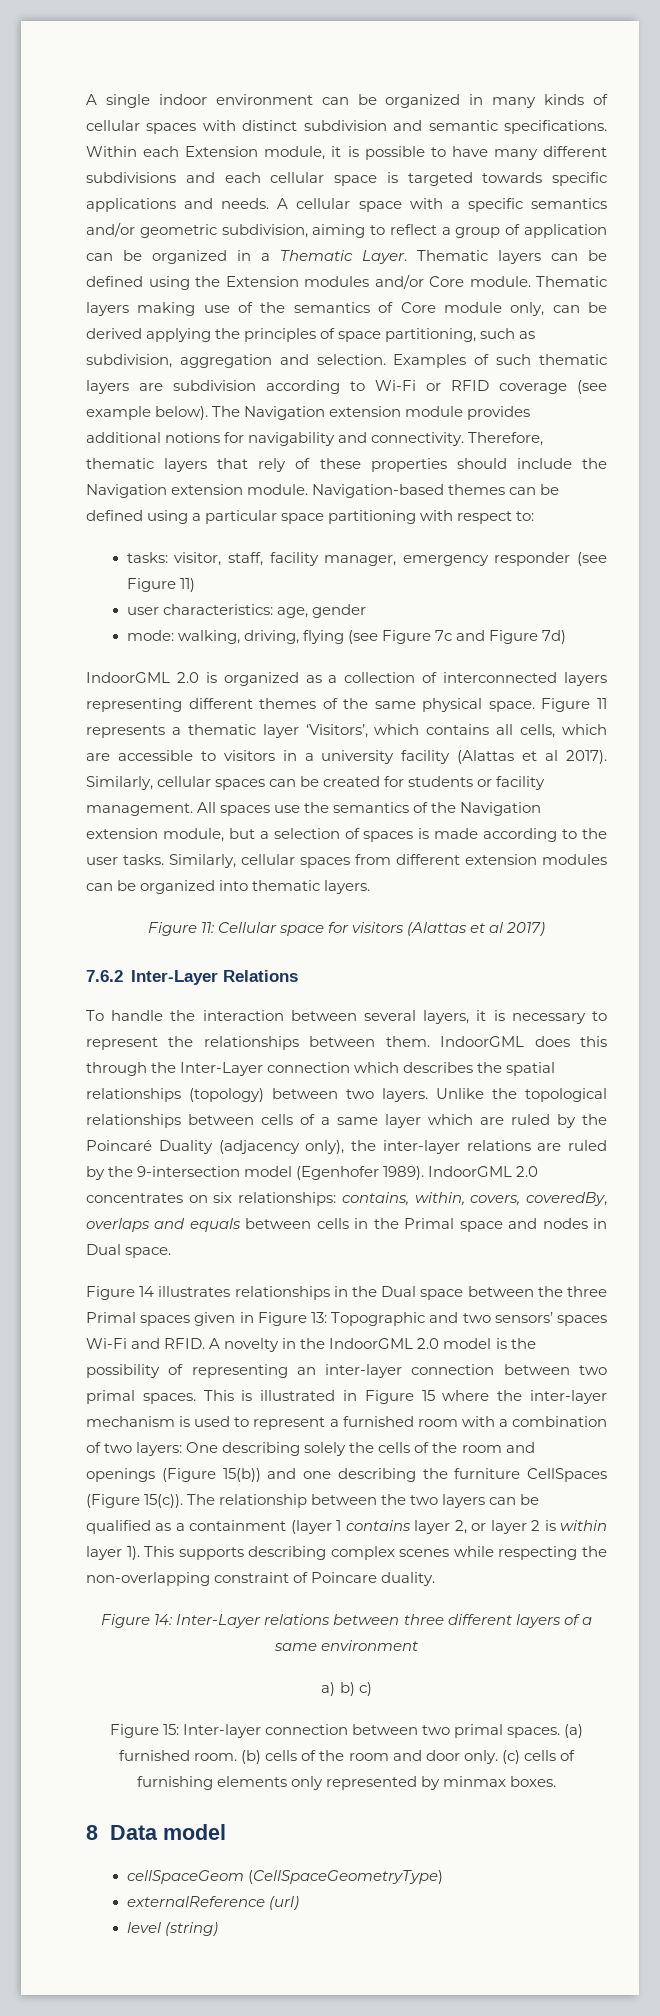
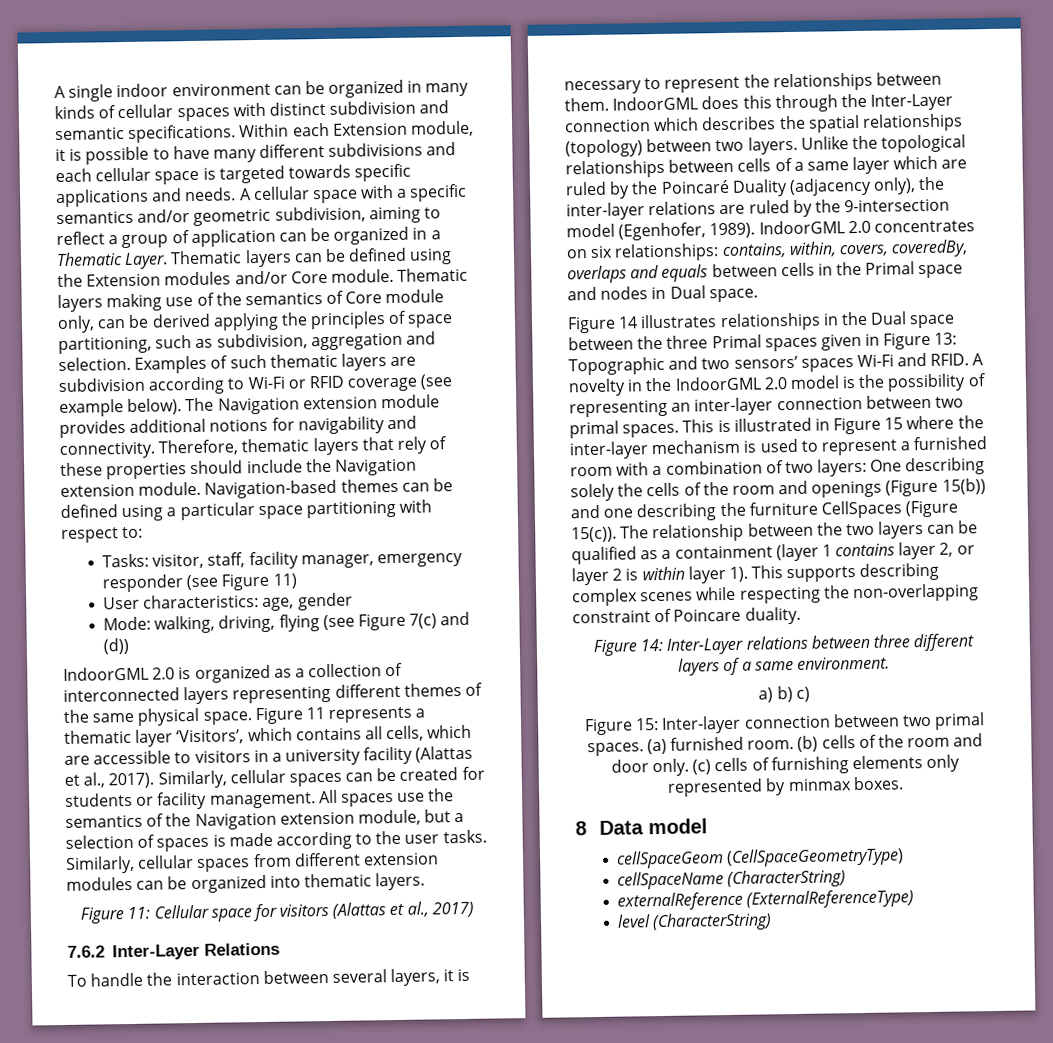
[126,552,168,563] tasks: -> [101,553,149,568] Tasks:
[126,607,159,615] user -> [102,596,140,610] User
[126,630,174,641] mode: -> [102,616,151,631] Mode:
[435,630,567,644] 7c and Figure 7d) -> [409,611,471,629] [102,637,129,655] 7(c) and (d))
[545,750,559,761] al -> [83,772,106,788] al.,
[489,922,504,933] al -> [406,901,429,917] al.,
[296,1166,380,1180] (Egenhofer -> [618,222,707,241] (Egenhofer,
[321,1640,419,1651] environment -> [796,656,890,670] environment.
(443, 1877) none -> [616,869,847,890] // cellSpaceName (CharacterString)
[268,1896,299,1910] (url) -> [746,889,915,909] (ExternalReferenceType)
[164,1922,218,1936] (string) -> [652,912,773,932] (CharacterString)

